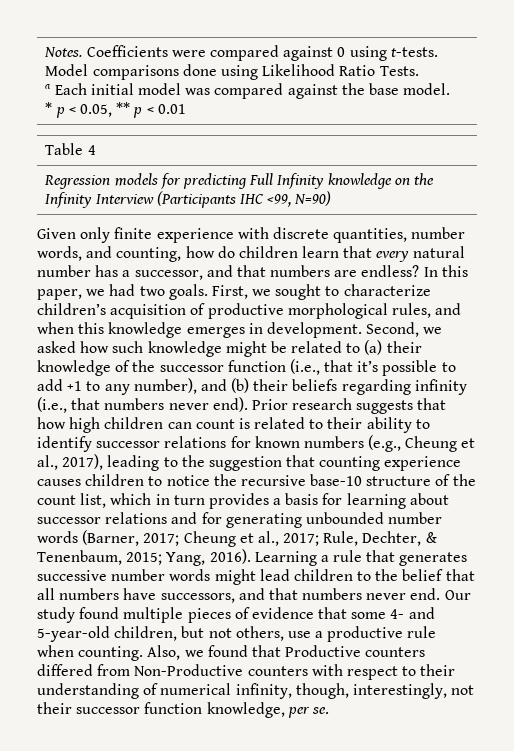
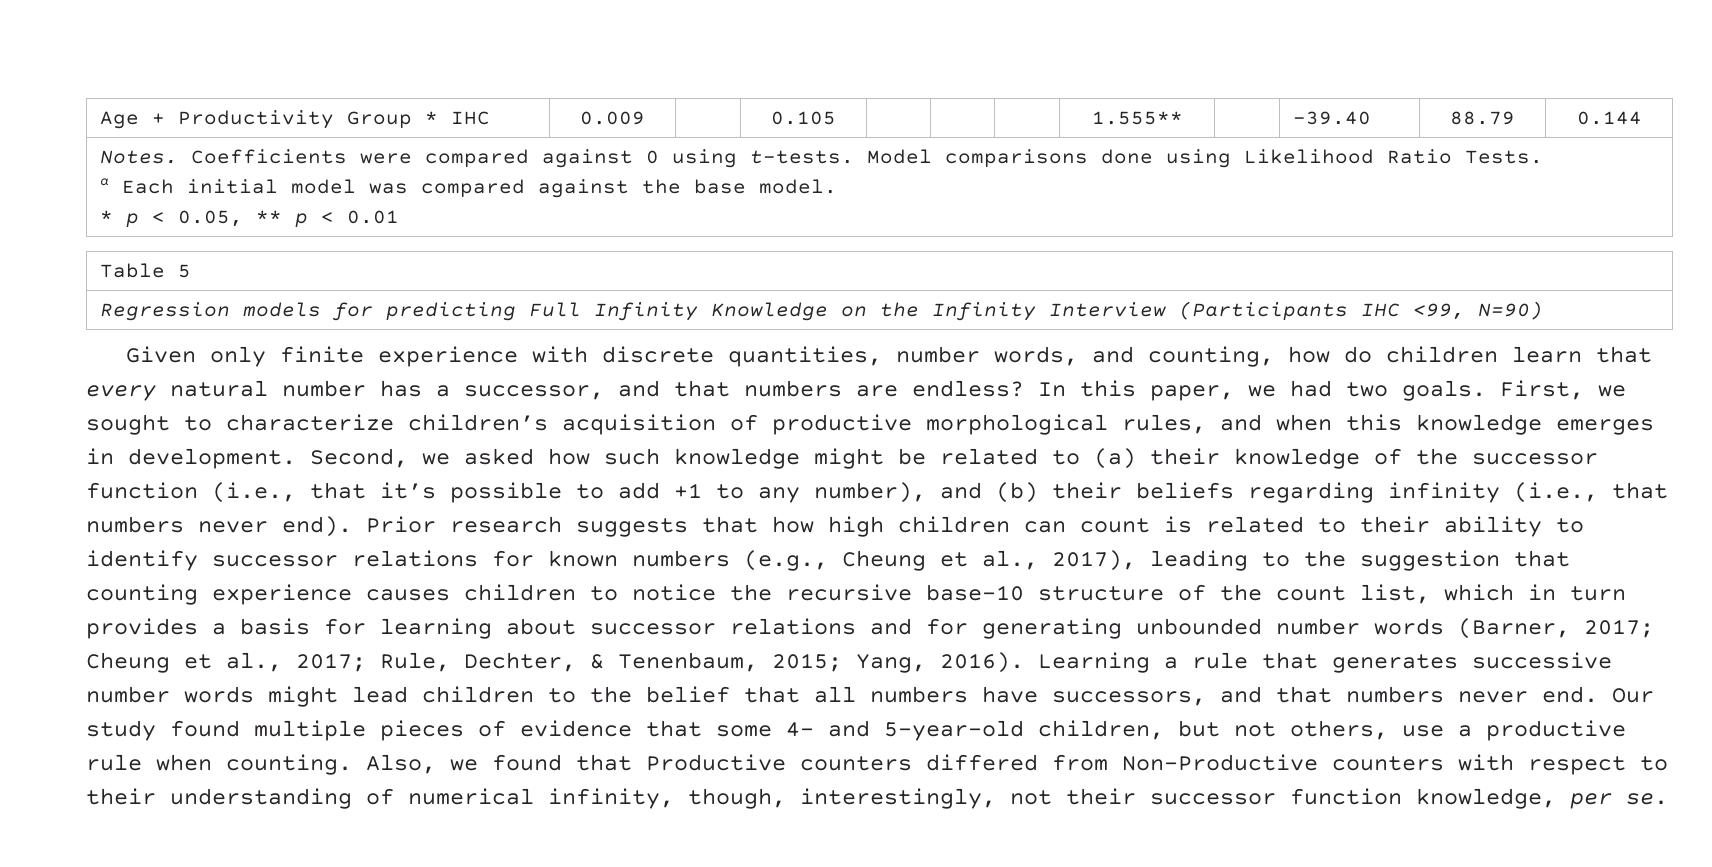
(44, 52) none -> [100,110,491,129] [580,111,645,125] [771,111,836,125] [1091,111,1183,125] [1293,111,1372,125] [1450,111,1515,125] [1576,111,1642,125] Age + Productivity Group * IHC | 0.009 | | 0.105 | | | | 1.555** | | -39.40 | 88.79 | 0.144 //
[87,145,96,155] 4 -> [178,264,192,278] 5
[327,173,392,189] knowledge -> [711,302,829,321] Knowledge

